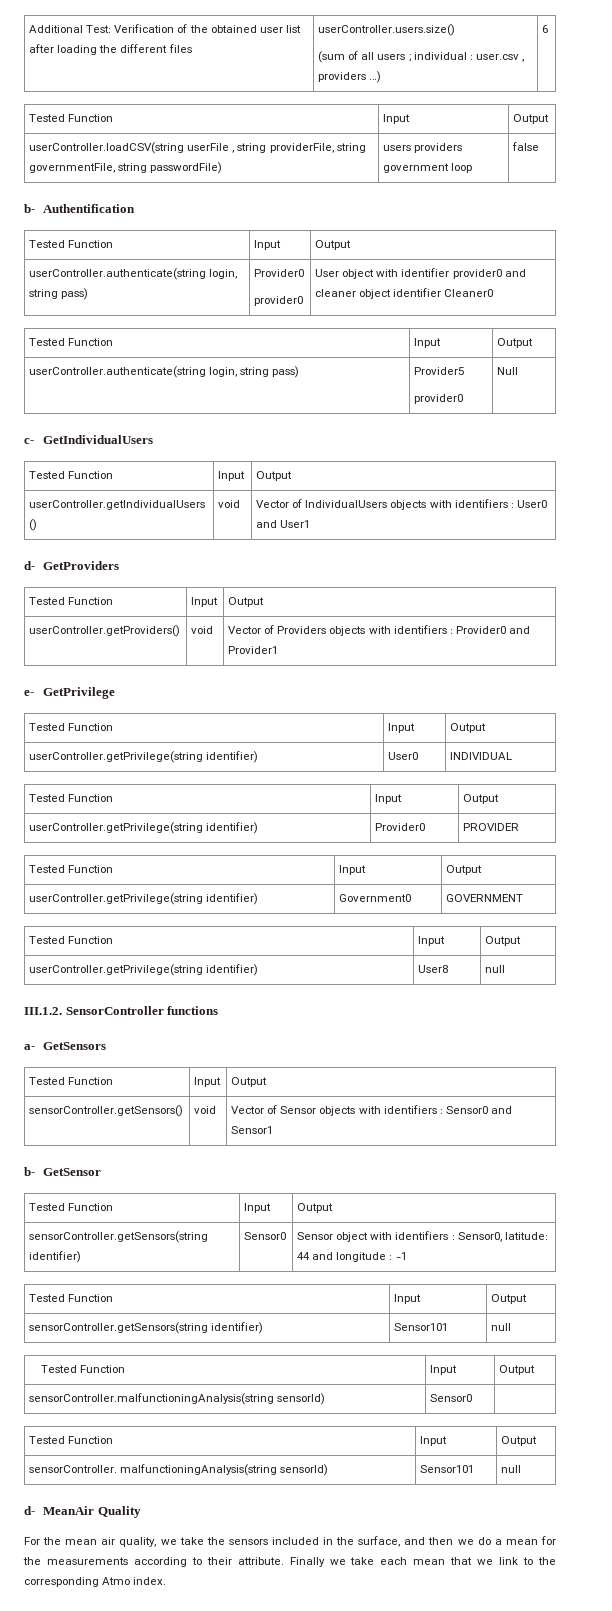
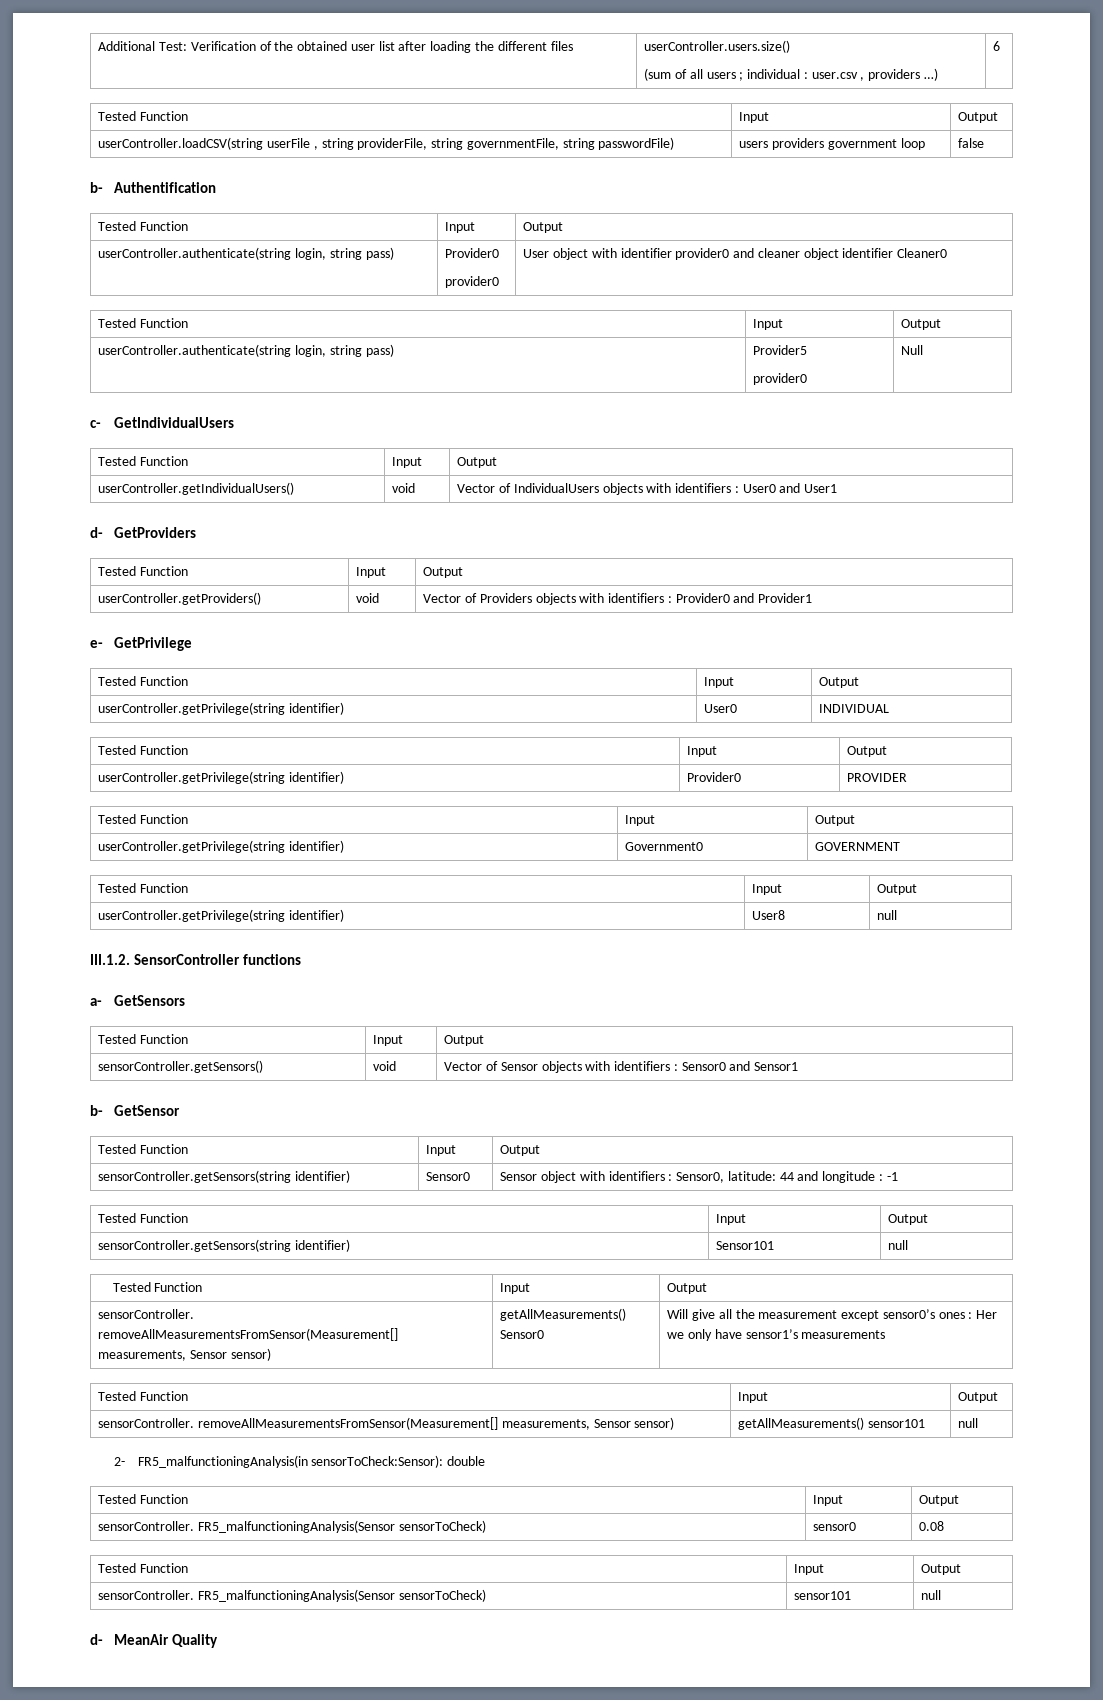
[29,1393,326,1405] [430,1394,473,1402] [29,1436,114,1444] [420,1436,448,1446] [501,1436,538,1446] [29,1464,329,1476] [420,1465,475,1473] [501,1465,522,1473] [24,1506,141,1518] [24,1536,556,1547] [23,1557,556,1567] [24,1577,167,1587] sensorController.malfunctioningAnalysis(string sensorId) | Sensor0 | // Tested Function | Input | Output // sensorController. malfunctioningAnalysis(string sensorId) | Sensor101 | null // d- MeanAir Quality // For the mean air quality, we take the sensors included in the surface, and then we do a mean for the measurements according to their attribute. Finally we take each mean that we link to the corresponding Atmo index. -> [98,1309,195,1319] [98,1328,399,1341] [98,1348,271,1361] [500,1308,627,1321] [500,1330,545,1339] [667,1309,998,1321] [667,1329,886,1341] [98,1391,188,1401] [738,1392,769,1403] [958,1392,999,1403] [98,1417,675,1430] [738,1417,925,1430] [958,1418,979,1428] [113,1455,486,1468] [98,1494,188,1504] [813,1495,844,1506] [919,1495,960,1506] [98,1520,486,1533] [813,1522,857,1531] [919,1521,945,1531] [98,1563,188,1573] [794,1564,825,1575] [921,1564,962,1575] [98,1589,486,1602] [794,1591,852,1600] [921,1590,942,1600] [90,1634,218,1648] sensorController. removeAllMeasurementsFromSensor(Measurement[] measurements, Sensor sensor) | getAllMeasurements() Sensor0 | Will give all the measurement except sensor0’s ones : Her we only have sensor1’s measurements // Tested Function | Input | Output // sensorController. removeAllMeasurementsFromSensor(Measurement[] measurements, Sensor sensor) | getAllMeasurements() sensor101 | null // 2- FR5_malfunctioningAnalysis(in sensorToCheck:Sensor): double // Tested Function | Input | Output // sensorController. FR5_malfunctioningAnalysis(Sensor sensorToCheck) | sensor0 | 0.08 // Tested Function | Input | Output // sensorController. FR5_malfunctioningAnalysis(Sensor sensorToCheck) | sensor101 | null // d- MeanAir Quality

